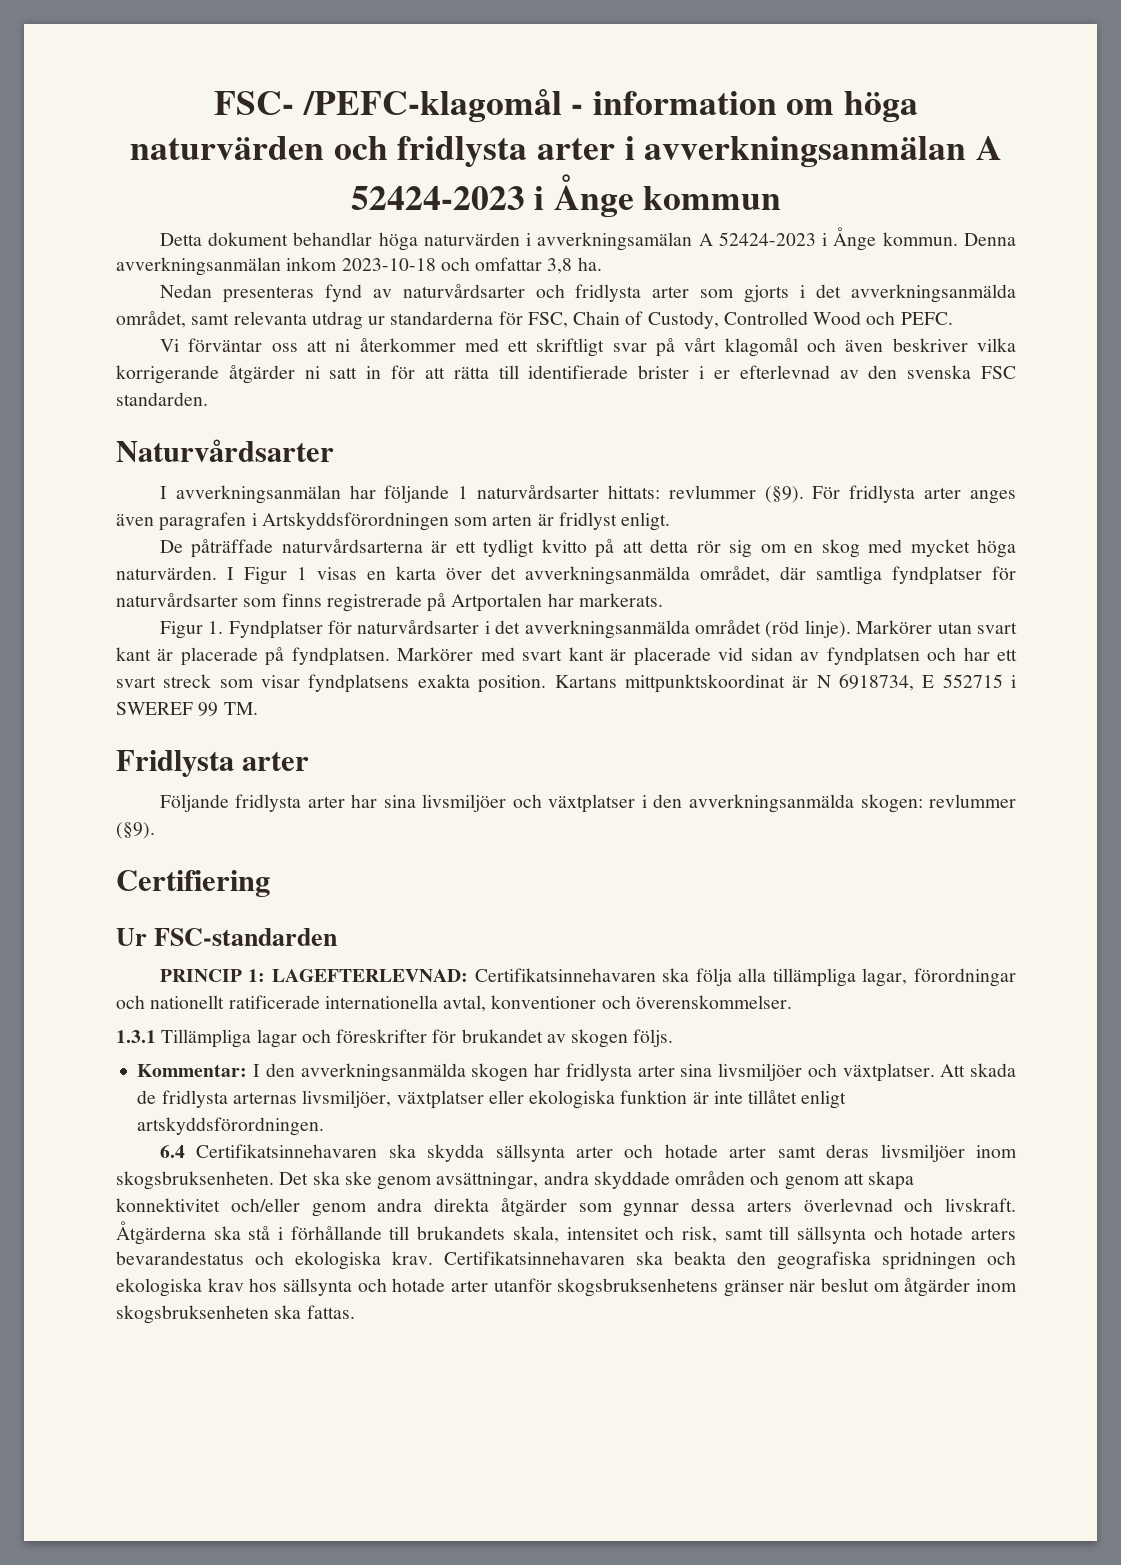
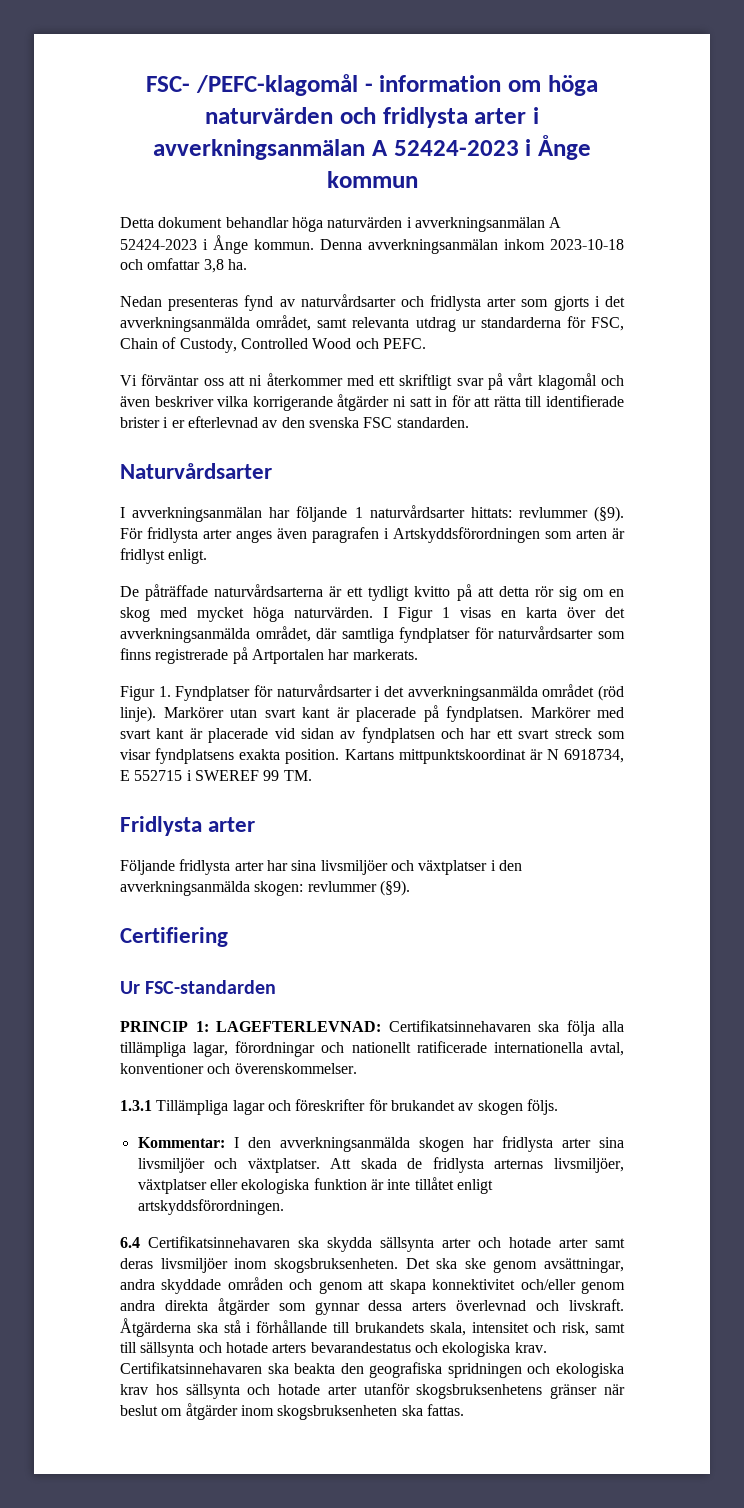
[537,232,693,251] avverkningsamälan -> [414,217,545,232] avverkningsanmälan

